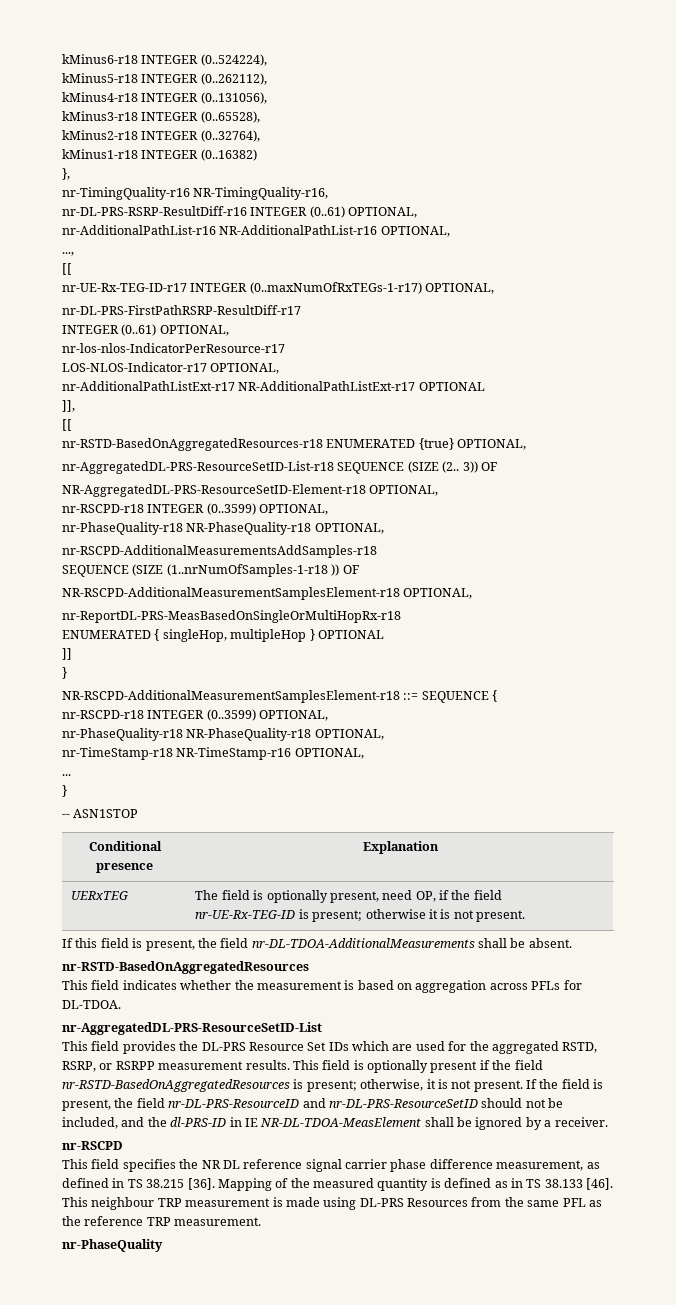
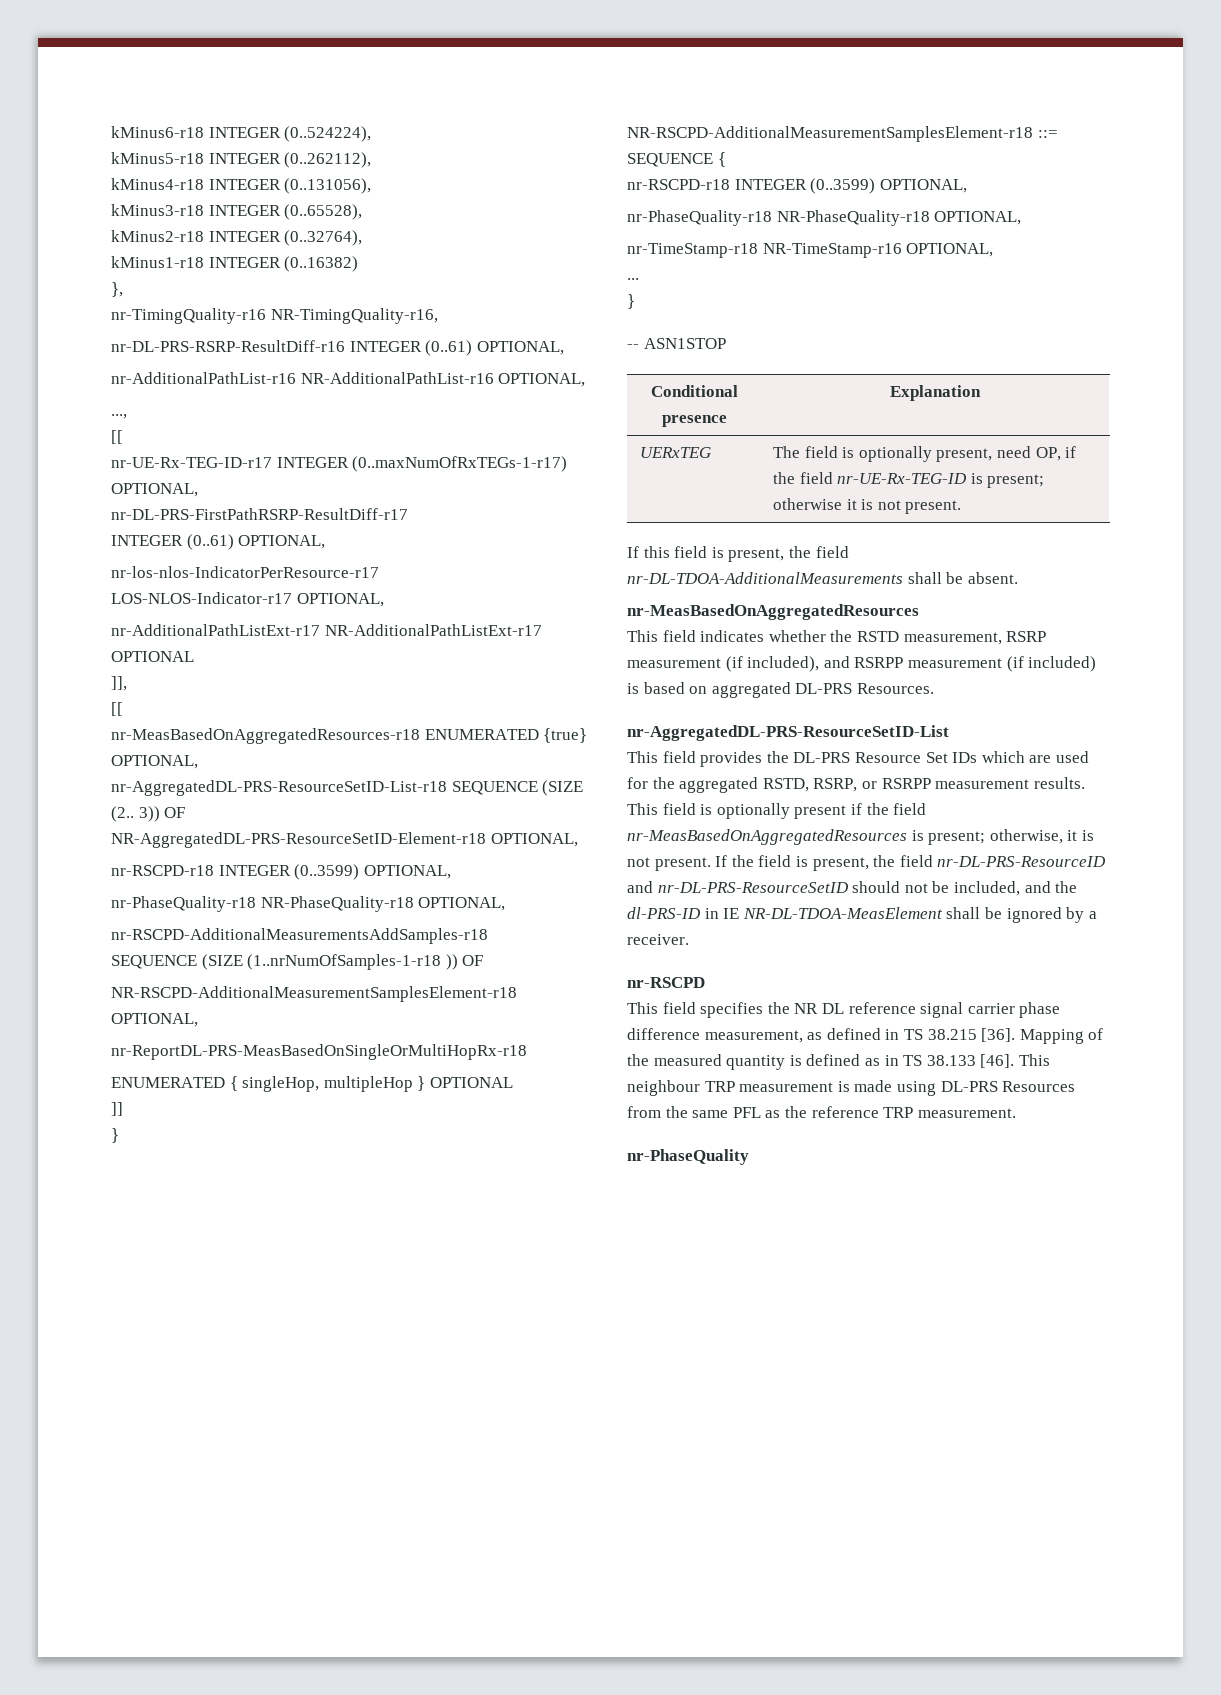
[62,438,323,451] nr-RSTD-BasedOnAggregatedResources-r18 -> [111,728,420,744] nr-MeasBasedOnAggregatedResources-r18
[62,961,309,974] nr-RSTD-BasedOnAggregatedResources -> [627,604,919,620] nr-MeasBasedOnAggregatedResources
[256,980,582,993] [62,1000,121,1009] measurement is based on aggregation across PFLs for DL-TDOA. -> [856,631,1047,645] [627,656,1097,672] [627,682,934,698] RSTD measurement, RSRP measurement (if included), and RSRPP measurement (if included) is based on aggregated DL-PRS Resources.
[62,1079,290,1092] nr-RSTD-BasedOnAggregatedResources -> [627,829,907,845] nr-MeasBasedOnAggregatedResources

